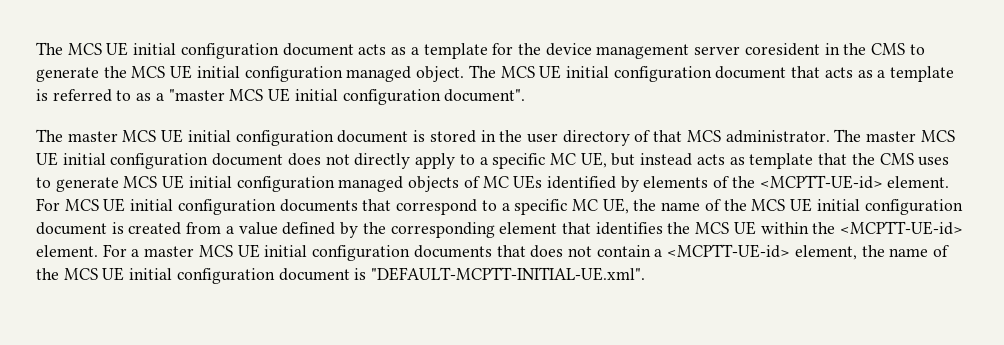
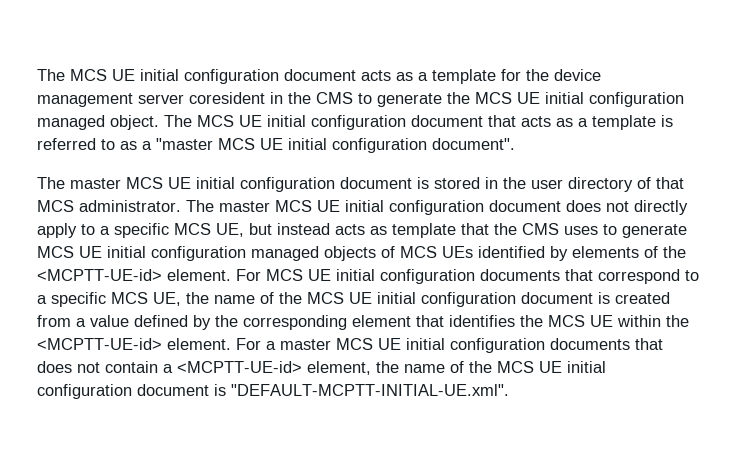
[549,153,576,165] MC -> [174,223,211,235] MCS
[482,176,509,188] MC -> [400,246,437,258] MCS
[571,199,598,211] MC -> [111,292,148,304] MCS

